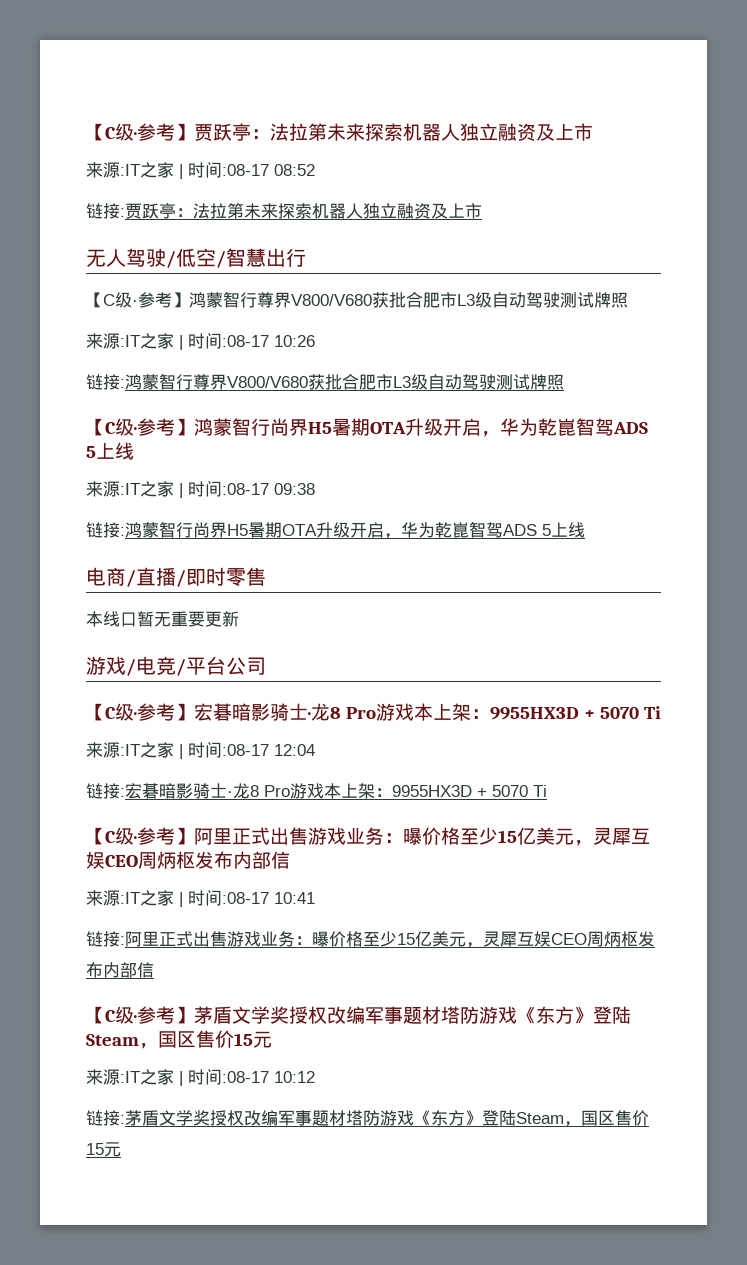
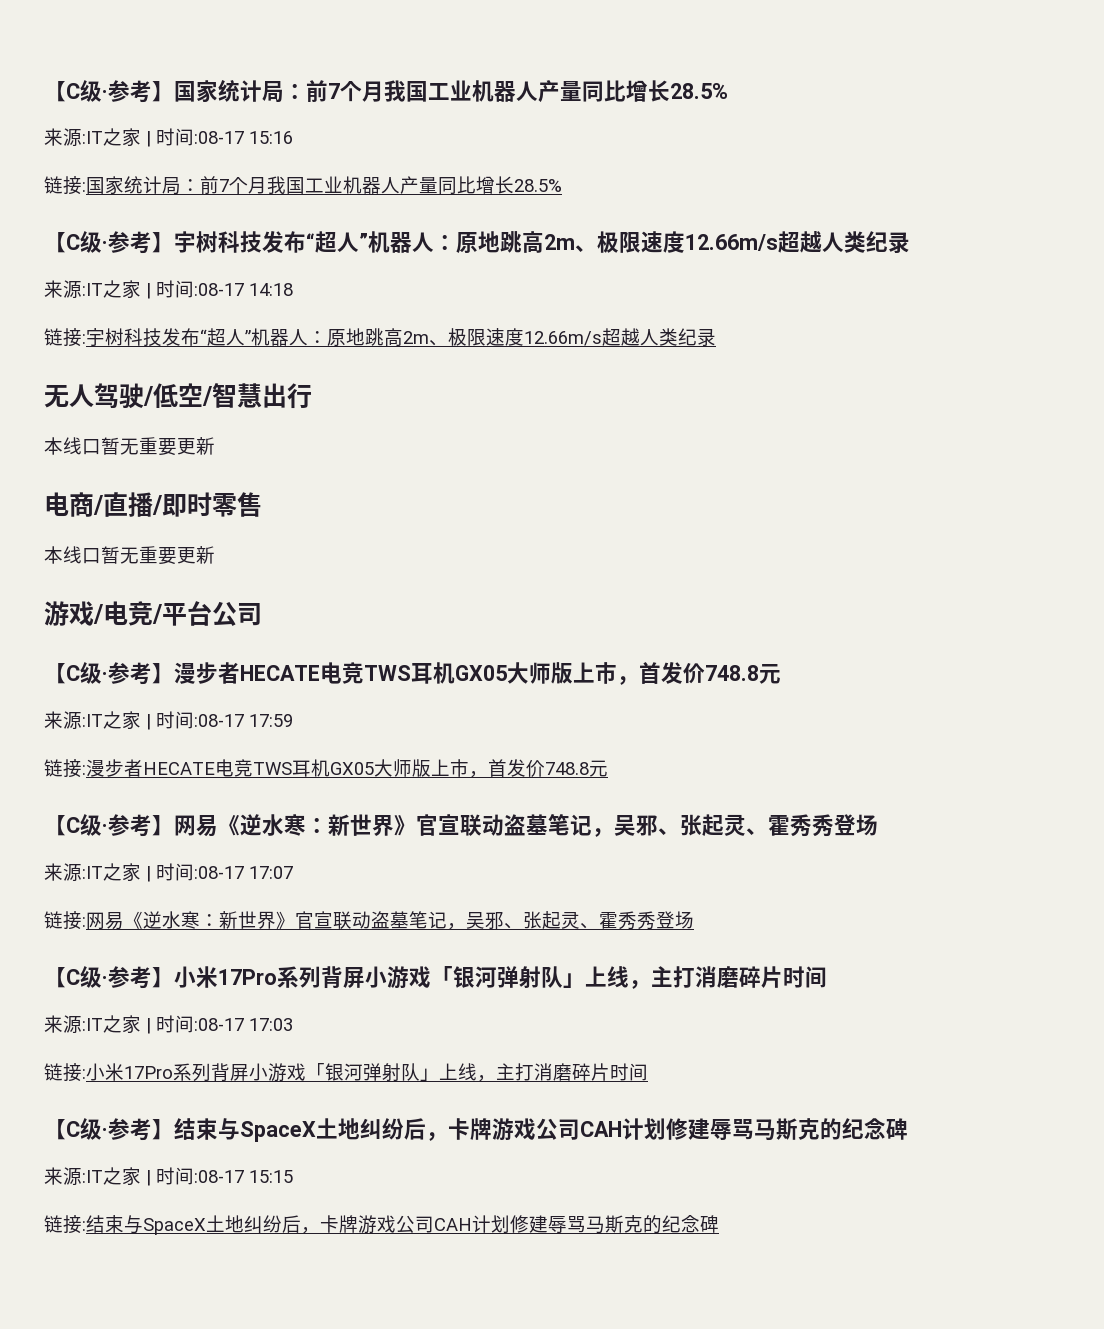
[86,123,593,141] [86,162,315,179] [86,203,482,219] 【C级·参考】贾跃亭：法拉第未来探索机器人独立融资及上市 // 来源:IT之家 | 时间:08-17 08:52 // 链接:贾跃亭：法拉第未来探索机器人独立融资及上市 -> [44,79,728,103] [44,128,293,147] [44,176,562,195] [44,231,910,254] [44,280,293,299] [44,328,716,347] 【C级·参考】国家统计局：前7个月我国工业机器人产量同比增长28.5% // 来源:IT之家 | 时间:08-17 15:16 // 链接:国家统计局：前7个月我国工业机器人产量同比增长28.5% // 【C级·参考】宇树科技发布“超人”机器人：原地跳高2m、极限速度12.66m/s超越人类纪录 // 来源:IT之家 | 时间:08-17 14:18 // 链接:宇树科技发布“超人”机器人：原地跳高2m、极限速度12.66m/s超越人类纪录
[86,291,628,308] [86,333,315,350] [86,373,564,390] [86,418,648,437] [86,442,134,460] [86,481,315,498] [86,521,585,539] 【C级·参考】鸿蒙智行尊界V800/V680获批合肥市L3级自动驾驶测试牌照 // 来源:IT之家 | 时间:08-17 10:26 // 链接:鸿蒙智行尊界V800/V680获批合肥市L3级自动驾驶测试牌照 // 【C级·参考】鸿蒙智行尚界H5暑期OTA升级开启，华为乾崑智驾ADS 5上线 // 来源:IT之家 | 时间:08-17 09:38 // 链接:鸿蒙智行尚界H5暑期OTA升级开启，华为乾崑智驾ADS 5上线 -> [44,437,215,456] 本线口暂无重要更新
[194,703,661,721] [86,742,315,759] [86,783,547,799] [86,827,650,846] [86,851,290,869] [86,890,315,907] [86,931,655,948] [86,962,154,978] [86,1006,631,1024] [86,1030,253,1049] 宏碁暗影骑士·龙8 Pro游戏本上架：9955HX3D + 5070 Ti // 来源:IT之家 | 时间:08-17 12:04 // 链接:宏碁暗影骑士·龙8 Pro游戏本上架：9955HX3D + 5070 Ti // 【C级·参考】阿里正式出售游戏业务：曝价格至少15亿美元，灵犀互娱CEO周炳枢发布内部信 // 来源:IT之家 | 时间:08-17 10:41 // 链接:阿里正式出售游戏业务：曝价格至少15亿美元，灵犀互娱CEO周炳枢发布内部信 // 【C级·参考】茅盾文学奖授权改编军事题材塔防游戏《东方》登陆Steam，国区售价15 -> [174,662,759,685] 漫步者HECATE电竞TWS耳机GX05大师版上市，首发价748.8
[274,1071,315,1083] [86,1110,649,1127] [86,1142,121,1157] 10:12 // 链接:茅盾文学奖授权改编军事题材塔防游戏《东方》登陆Steam，国区售价15元 -> [249,714,293,727] [44,759,608,778] [44,814,878,837] [44,863,293,882] [44,911,694,930] [44,966,827,989] [44,1015,293,1034] [44,1063,648,1082] [44,1118,908,1142] [44,1167,293,1186] [44,1215,719,1235] 17:59 // 链接:漫步者HECATE电竞TWS耳机GX05大师版上市，首发价748.8元 // 【C级·参考】网易《逆水寒：新世界》官宣联动盗墓笔记，吴邪、张起灵、霍秀秀登场 // 来源:IT之家 | 时间:08-17 17:07 // 链接:网易《逆水寒：新世界》官宣联动盗墓笔记，吴邪、张起灵、霍秀秀登场 // 【C级·参考】小米17Pro系列背屏小游戏「银河弹射队」上线，主打消磨碎片时间 // 来源:IT之家 | 时间:08-17 17:03 // 链接:小米17Pro系列背屏小游戏「银河弹射队」上线，主打消磨碎片时间 // 【C级·参考】结束与SpaceX土地纠纷后，卡牌游戏公司CAH计划修建辱骂马斯克的纪念碑 // 来源:IT之家 | 时间:08-17 15:15 // 链接:结束与SpaceX土地纠纷后，卡牌游戏公司CAH计划修建辱骂马斯克的纪念碑

